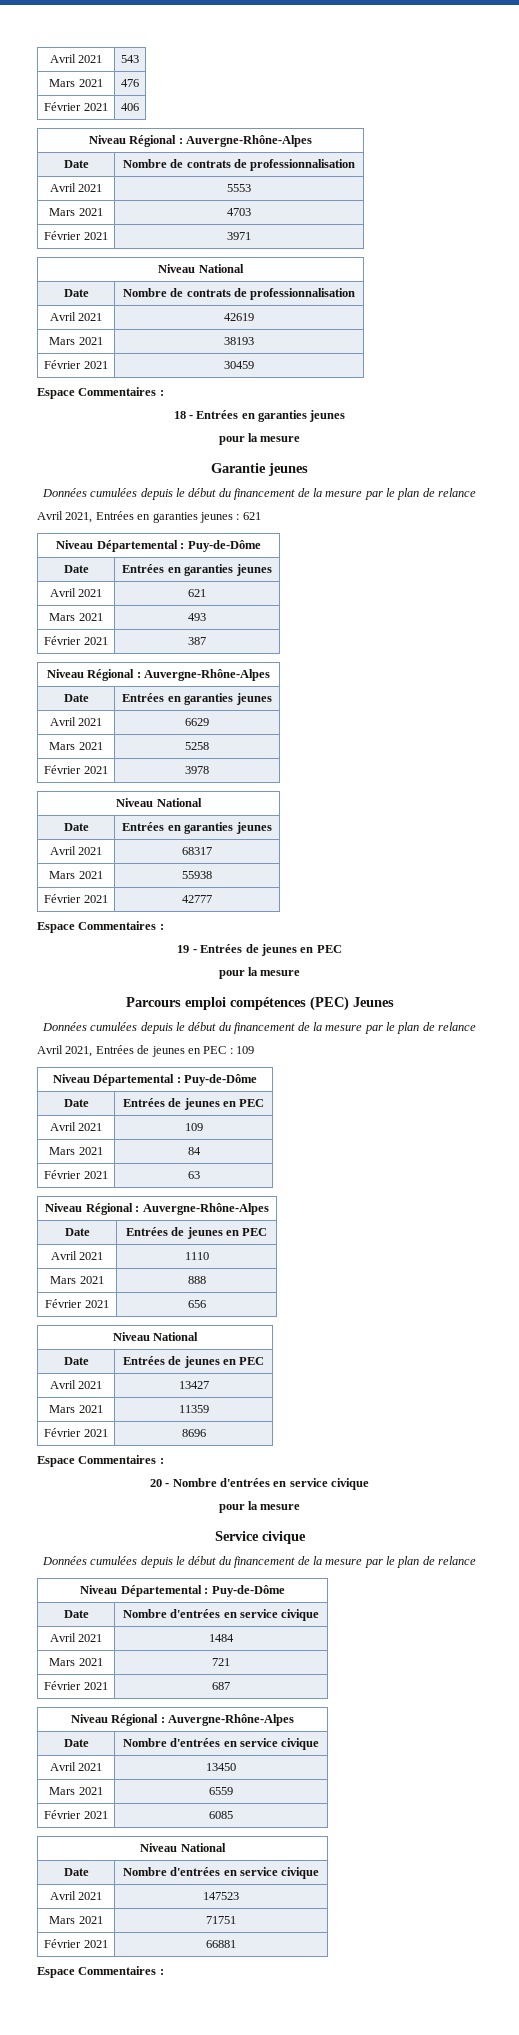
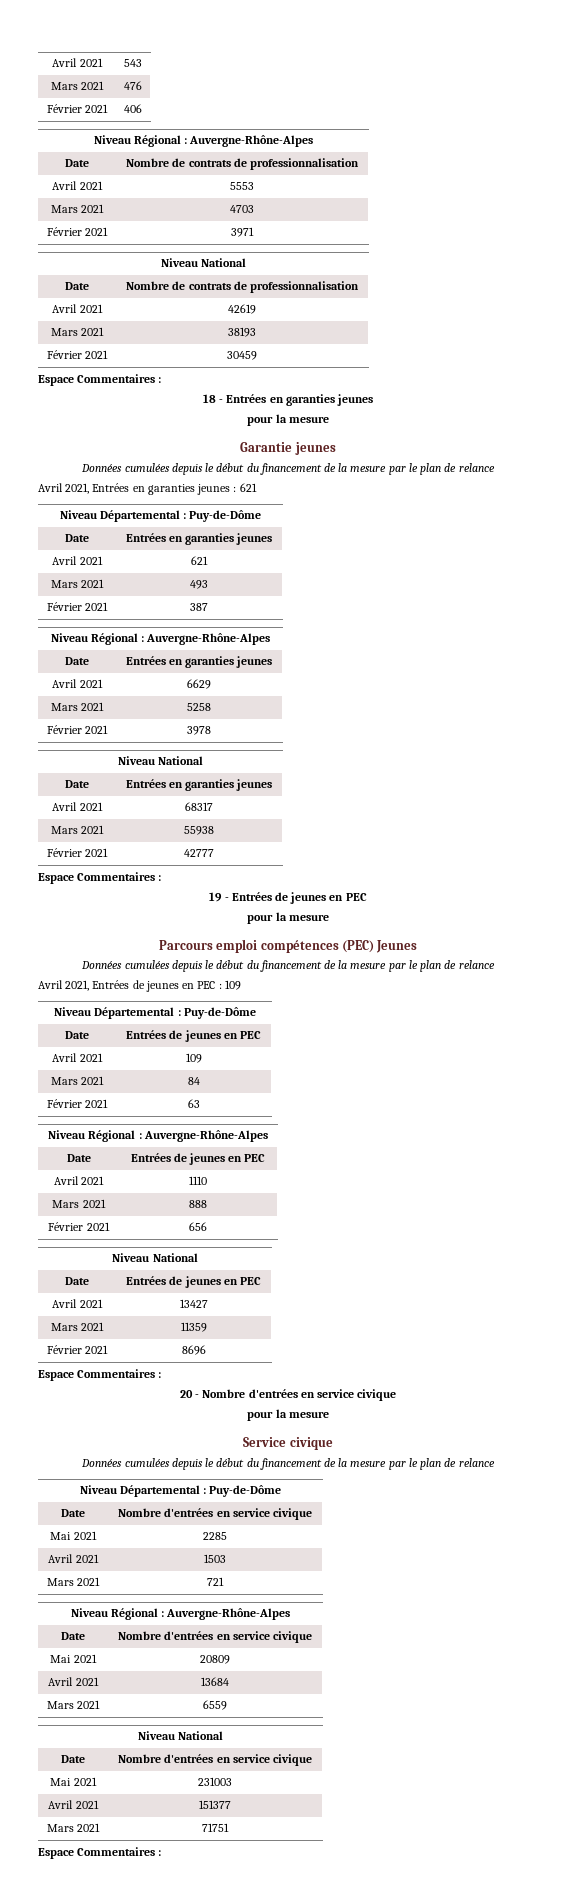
[49,1633,103,1642] [209,1634,235,1642] // Avril 2021 | 1484 -> [50,1531,97,1540] [203,1532,227,1540] [48,1554,99,1563] [204,1554,226,1563] // Mai 2021 | 2285 // Avril 2021 | 1503
[44,1681,108,1690] [212,1682,231,1690] // Février 2021 | 687 -> (224, 1581) none
[49,1762,103,1771] [206,1763,237,1771] // Avril 2021 | 13450 -> [50,1654,97,1663] [200,1655,230,1664] [48,1677,99,1686] [201,1677,229,1686] // Mai 2021 | 20809 // Avril 2021 | 13684
[44,1810,108,1819] [209,1811,234,1819] // Février 2021 | 6085 -> (227, 1705) none
[49,1891,103,1900] [203,1892,240,1900] // Avril 2021 | 147523 -> [50,1777,97,1786] [198,1777,232,1786] [48,1800,99,1809] [199,1800,231,1809] // Mai 2021 | 231003 // Avril 2021 | 151377
[44,1939,108,1948] [206,1940,237,1948] // Février 2021 | 66881 -> (229, 1827) none

